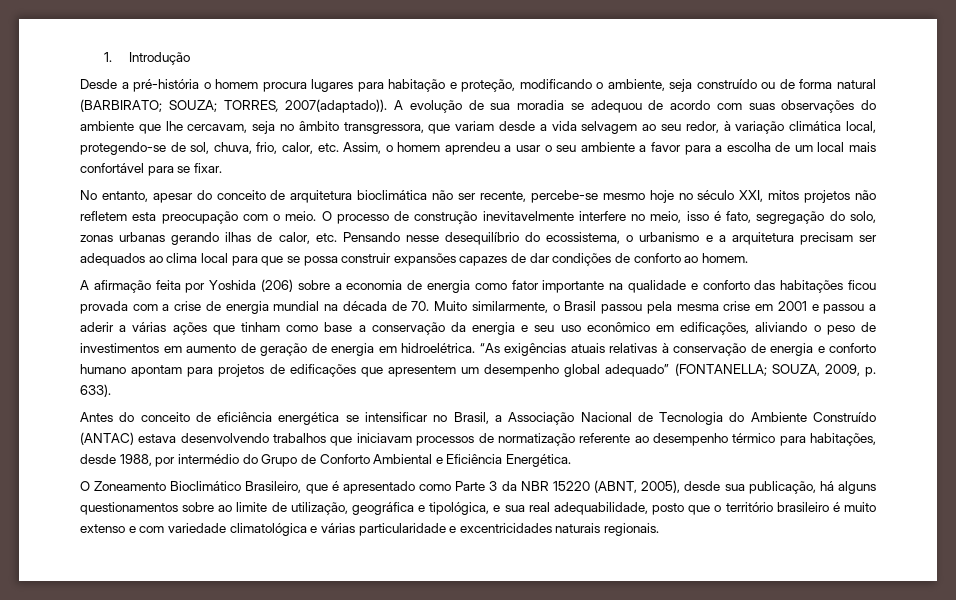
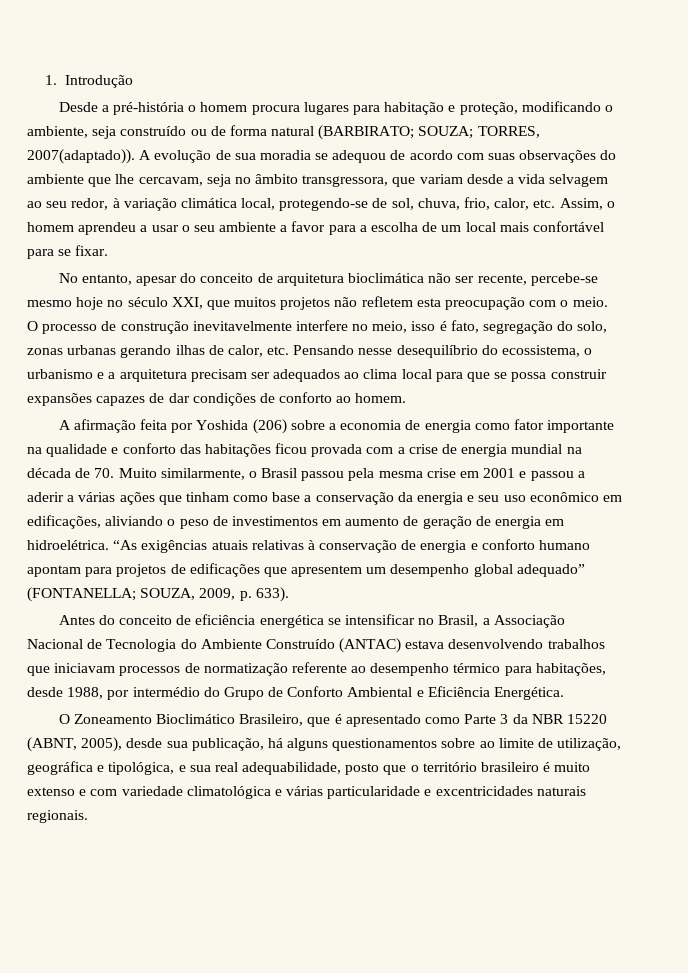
[768,190,800,200] mitos -> [206,297,277,310] que muitos

